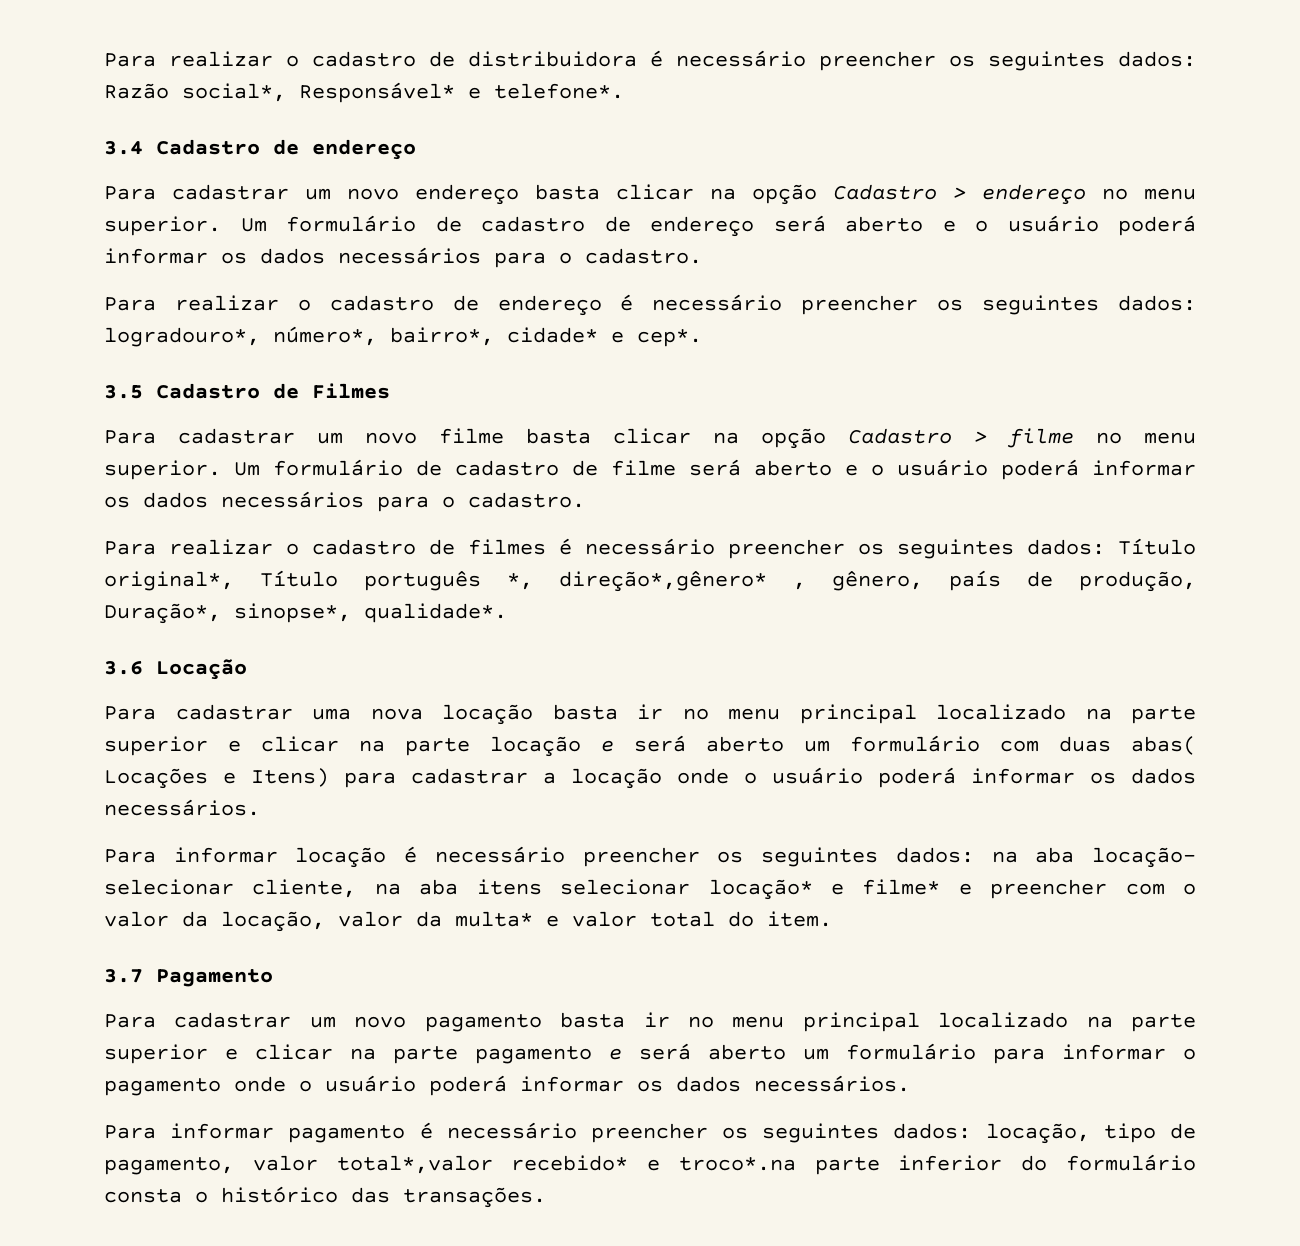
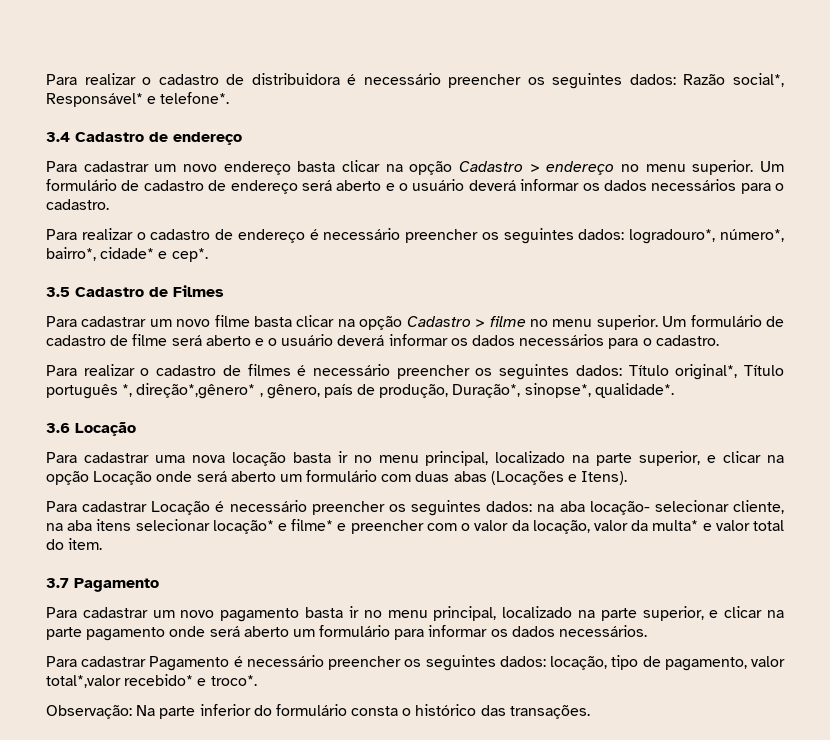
[1118,215,1196,236] poderá -> [468,180,516,191] deverá
[1001,459,1079,480] poderá -> [337,335,385,346] deverá
[799,704,1196,724] [104,736,614,757] principal localizado na parte superior e clicar na parte locação e -> [425,451,784,466] [46,471,193,485] principal, localizado na parte superior, e clicar na opção Locação onde
[1131,736,1196,755] [104,767,1196,789] [104,799,260,816] [104,847,387,868] abas( Locações e Itens) para cadastrar a locação onde o usuário poderá informar os dados necessários. // Para informar locação -> [453,471,628,485] [46,501,211,515] abas (Locações e Itens). // Para cadastrar Locação
[802,1012,1196,1032] [104,1044,208,1064] principal localizado na parte superior -> [433,606,704,621] principal, localizado na parte superior,
[609,1048,622,1060] e -> [169,626,206,637] onde
[1183,1048,1196,1060] [104,1075,910,1096] [104,1123,406,1143] o pagamento onde o usuário poderá informar os dados necessários. // Para informar pagamento -> [490,625,648,637] [46,656,230,671] os dados necessários. // Para cadastrar Pagamento
[678,1157,796,1171] troco*.na -> [210,675,257,686] [46,705,156,719] troco*. // Observação: Na

